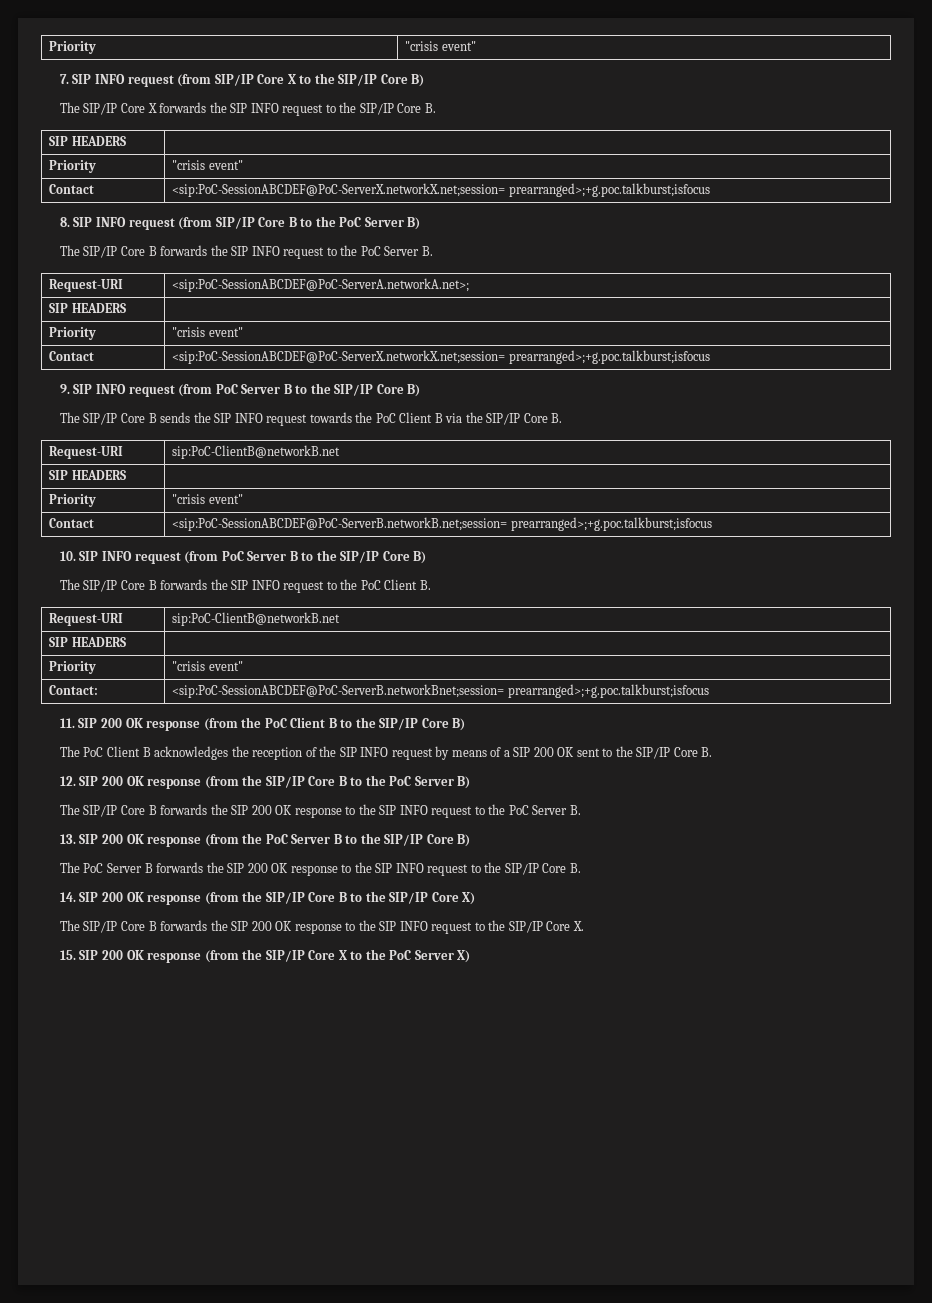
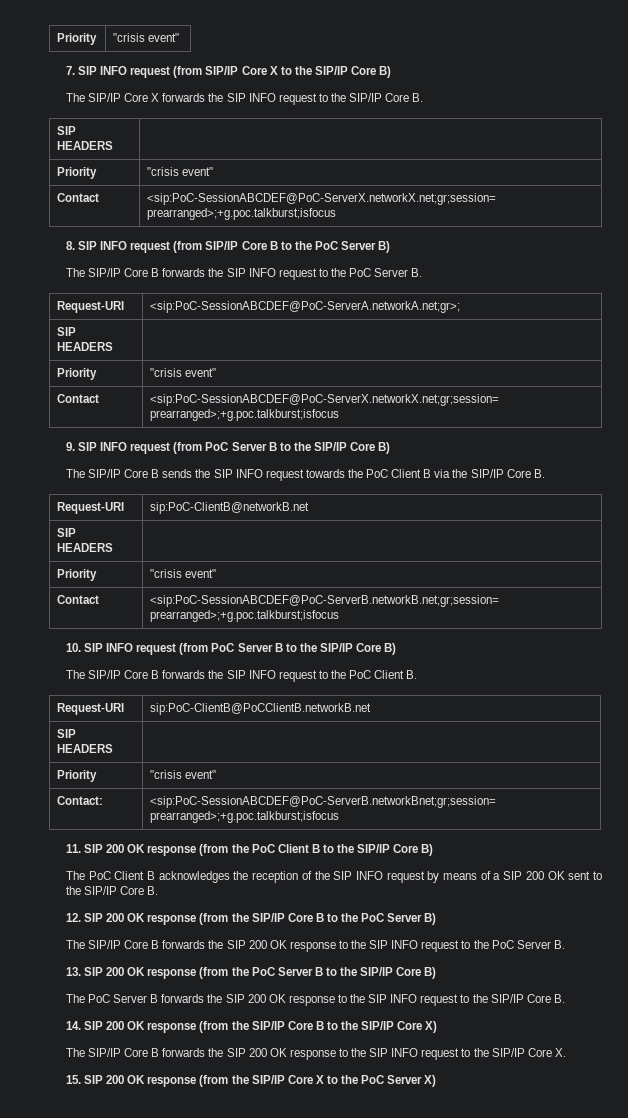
[172,183,506,197] <sip:PoC-SessionABCDEF@PoC-ServerX.networkX.net;session= -> [147,193,497,205] <sip:PoC-SessionABCDEF@PoC-ServerX.networkX.net;gr;session=
[172,278,470,292] [49,303,126,313] [49,327,97,340] [172,327,243,337] [49,351,95,361] [172,350,506,364] <sip:PoC-SessionABCDEF@PoC-ServerA.networkA.net>; // SIP HEADERS | // Priority | "crisis event" // Contact | <sip:PoC-SessionABCDEF@PoC-ServerX.networkX.net;session= -> [150,301,461,313] [57,327,77,336] [57,342,114,351] [57,368,98,380] [150,368,217,377] [57,394,100,403] [150,394,500,406] <sip:PoC-SessionABCDEF@PoC-ServerA.networkA.net;gr>; // SIP HEADERS | // Priority | "crisis event" // Contact | <sip:PoC-SessionABCDEF@PoC-ServerX.networkX.net;gr;session=
[172,517,508,531] <sip:PoC-SessionABCDEF@PoC-ServerB.networkB.net;session= -> [150,595,500,607] <sip:PoC-SessionABCDEF@PoC-ServerB.networkB.net;gr;session=
[172,612,341,626] sip:PoC-ClientB@networkB.net -> [150,703,372,715] sip:PoC-ClientB@PoCClientB.networkB.net
[172,684,505,698] <sip:PoC-SessionABCDEF@PoC-ServerB.networkBnet;session= -> [150,796,497,808] <sip:PoC-SessionABCDEF@PoC-ServerB.networkBnet;gr;session=

